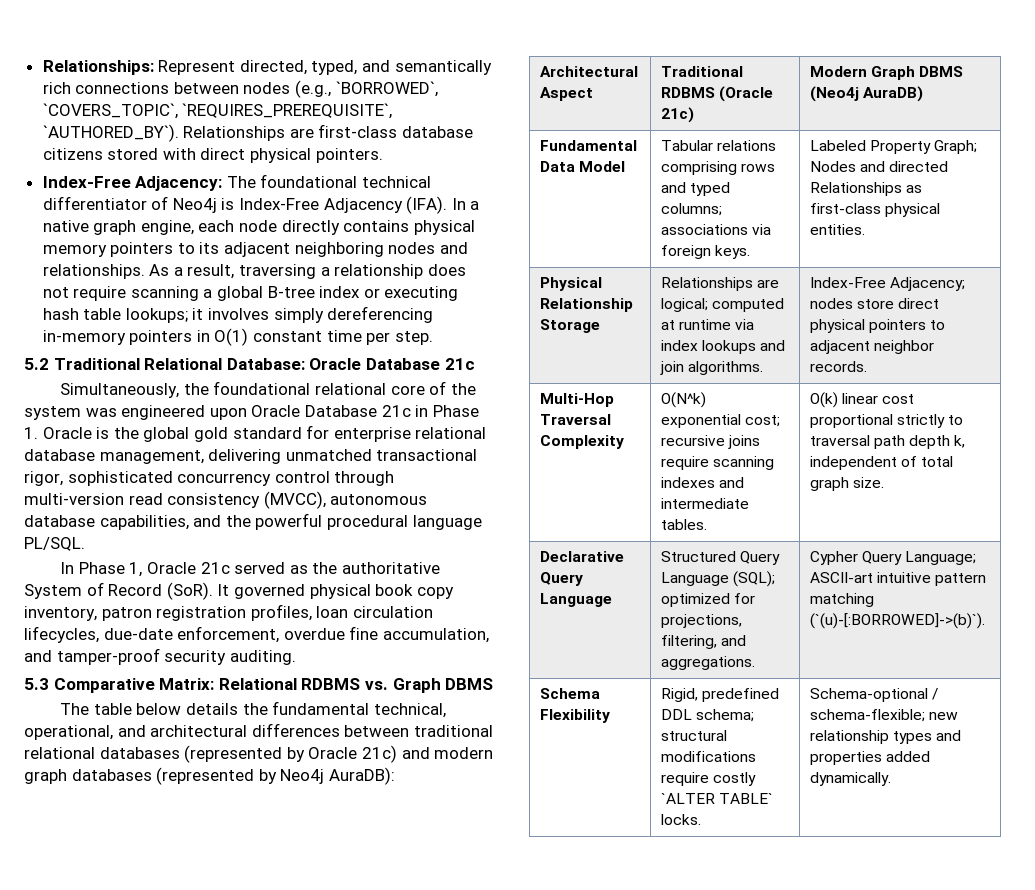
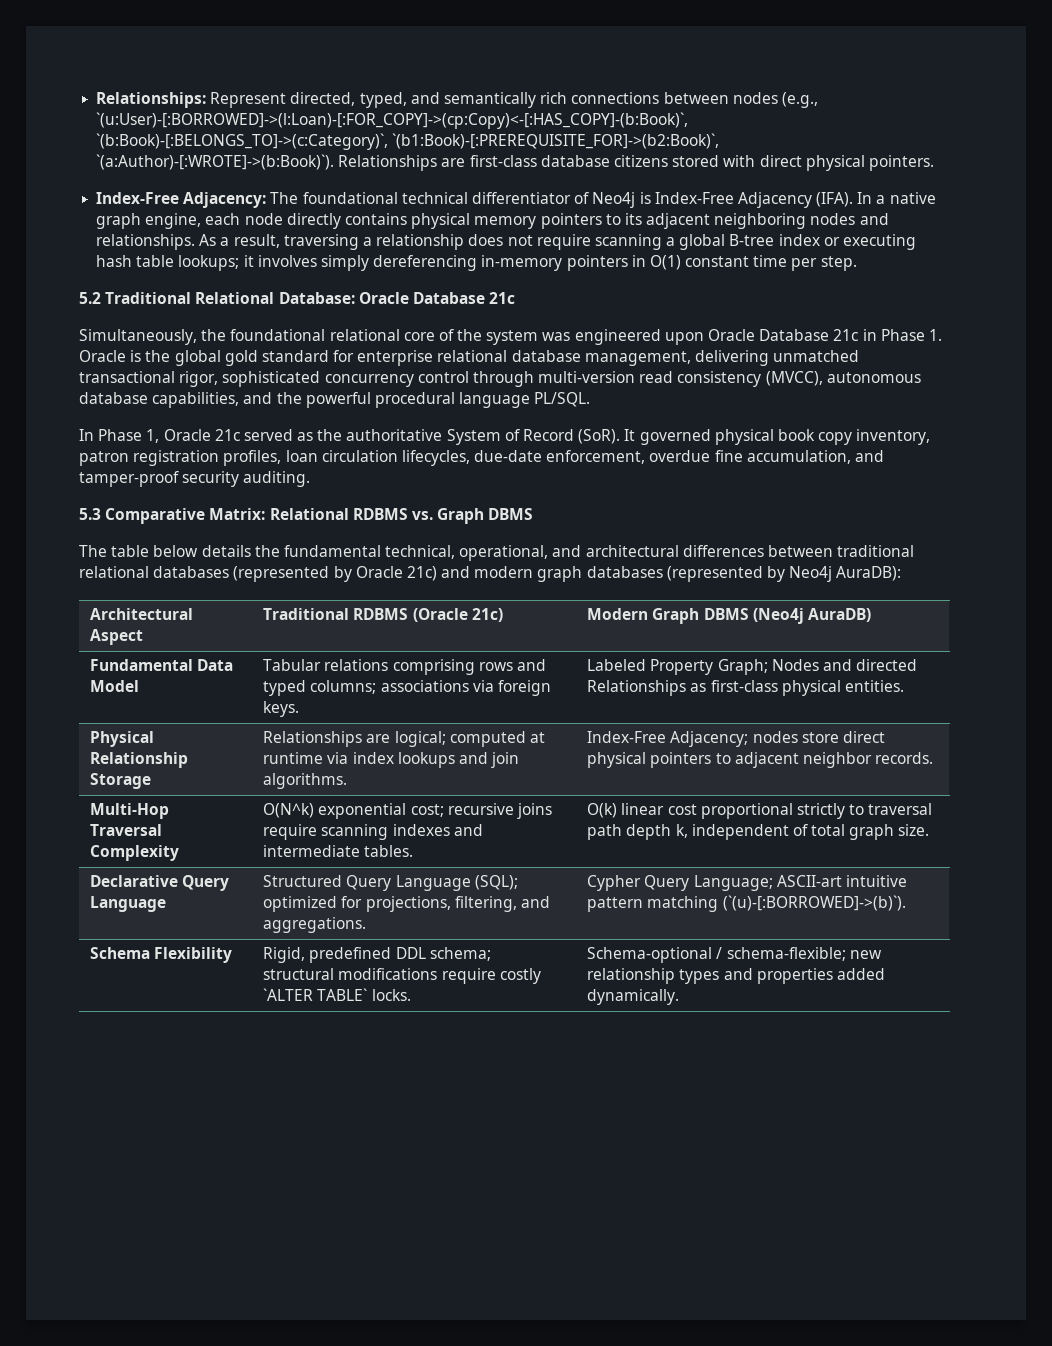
[335,81,438,97] [42,103,393,119] [42,124,179,142] `BORROWED`, `COVERS_TOPIC`, `REQUIRES_PREREQUISITE`, `AUTHORED_BY`). -> [96,112,689,129] [96,133,720,150] [96,154,335,170] `(u:User)-[:BORROWED]->(l:Loan)-[:FOR_COPY]->(cp:Copy)<-[:HAS_COPY]-(b:Book)`, `(b:Book)-[:BELONGS_TO]->(c:Category)`, `(b1:Book)-[:PREREQUISITE_FOR]->(b2:Book)`, `(a:Author)-[:WROTE]->(b:Book)`).

